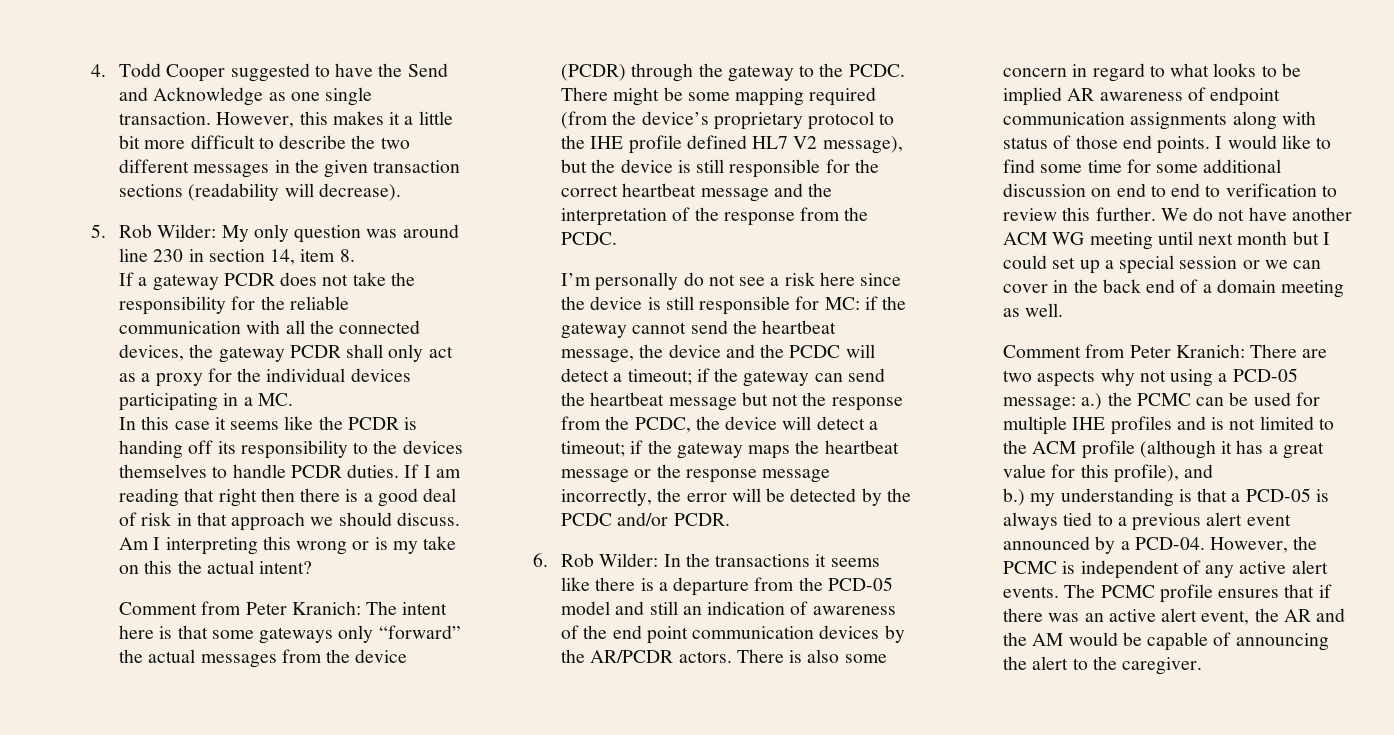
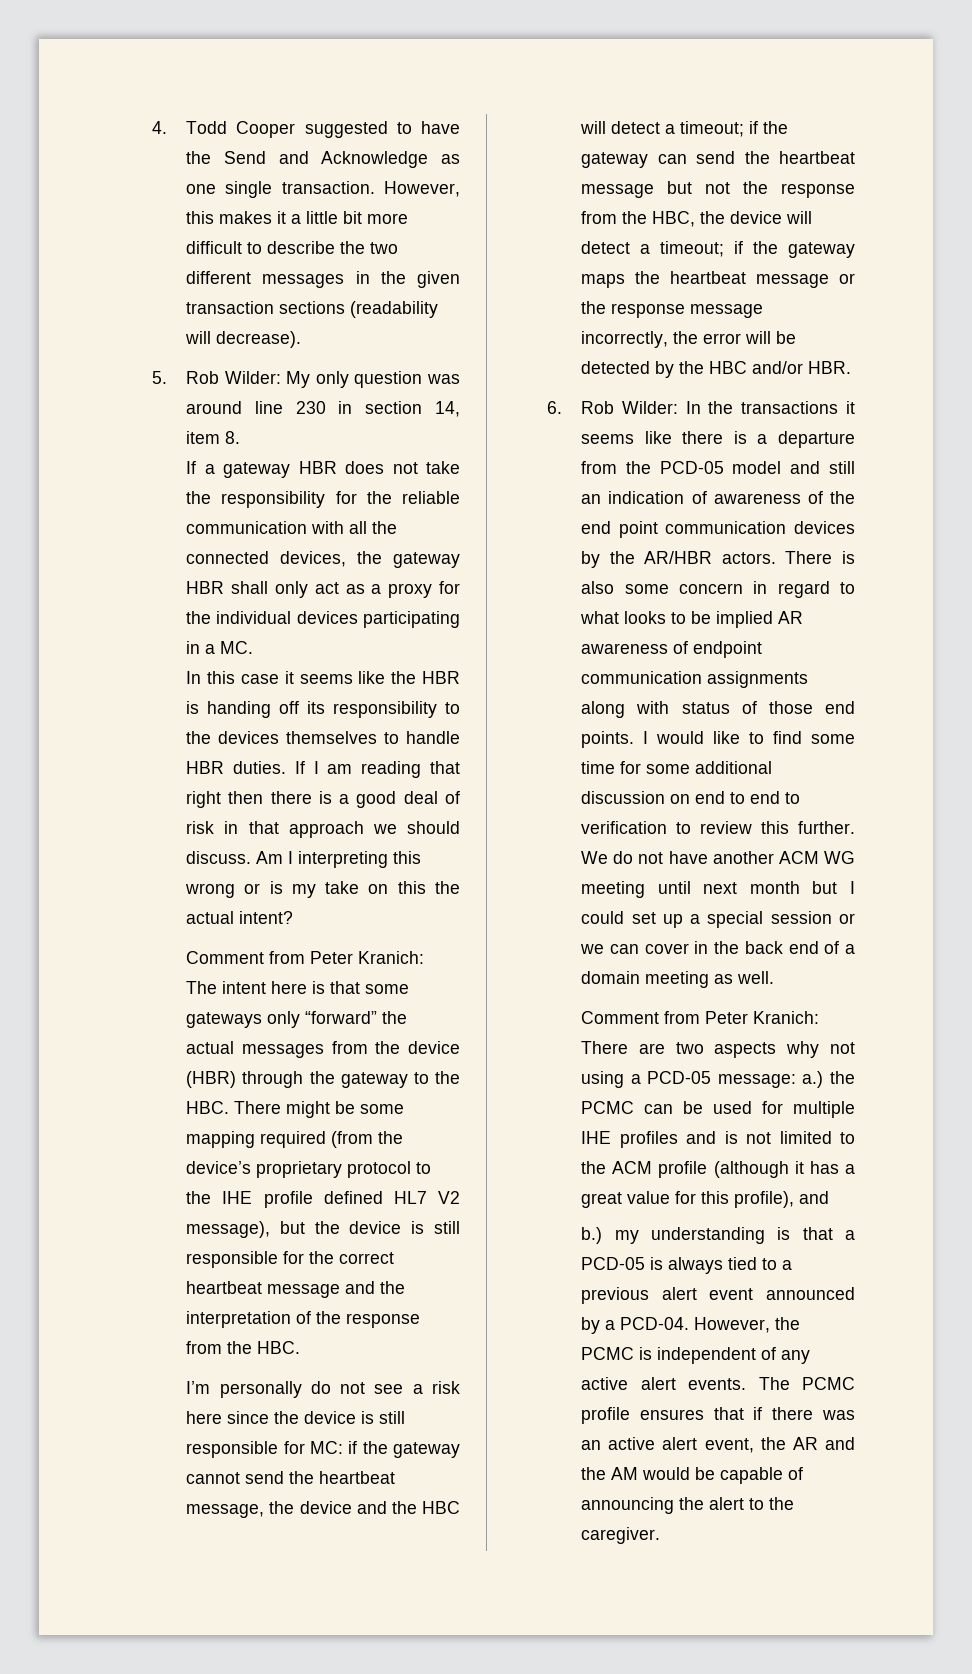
[223,273,275,286] PCDR -> [298,461,337,474] HBR
[289,345,341,358] PCDR -> [186,581,225,594] HBR
[347,417,399,430] PCDR -> [422,671,460,684] HBR
[290,465,342,478] PCDR -> [186,761,225,774] HBR
[561,64,627,81] (PCDR) -> [186,1071,237,1088] (HBR)
[848,64,905,77] PCDC. -> [186,1101,230,1114] HBC.
[561,232,618,245] PCDC. -> [257,1341,301,1354] HBC.
[789,345,841,358] PCDC -> [422,1501,461,1514] HBC
[634,417,691,433] PCDC, -> [652,211,696,227] HBC,
[561,512,730,526] PCDC and/or PCDR. -> [709,361,852,374] HBC and/or HBR.
[590,650,674,663] AR/PCDR -> [644,551,713,564] AR/HBR

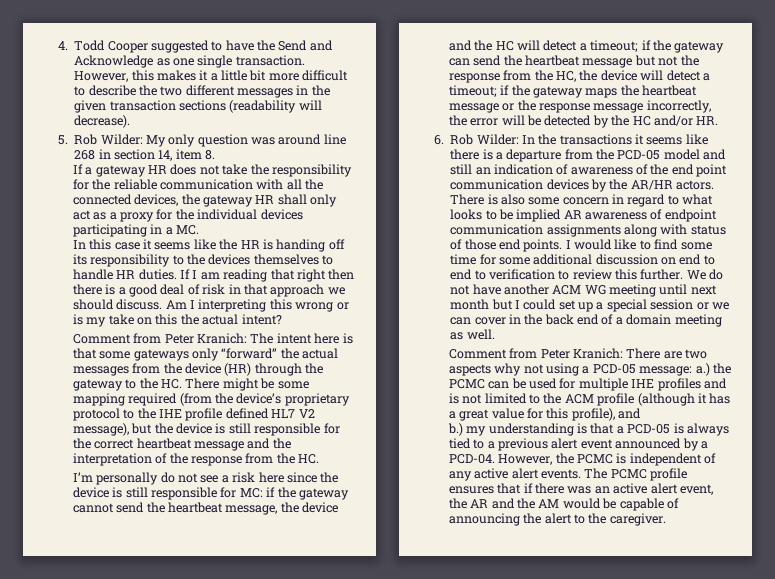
[295,401,326,414] 230 -> [74,150,96,160] 268
[298,461,337,474] HBR -> [148,165,168,174] HR
[186,581,225,594] HBR -> [255,195,275,204] HR
[422,671,460,684] HBR -> [240,240,260,249] HR
[186,761,225,774] HBR -> [116,270,136,279] HR
[186,1071,237,1088] (HBR) -> [224,363,252,376] (HR)
[186,1101,230,1114] HBC. -> [161,379,183,389] HC.
[257,1341,301,1354] HBC. -> [298,454,320,464] HC.
[422,1501,461,1514] HBC -> [495,41,514,51] HC
[652,211,696,227] HBC, -> [556,71,577,82] HC,
[709,361,852,374] HBC and/or HBR. -> [632,115,719,126] HC and/or HR.
[644,551,713,564] AR/HBR -> [630,180,673,190] AR/HR

